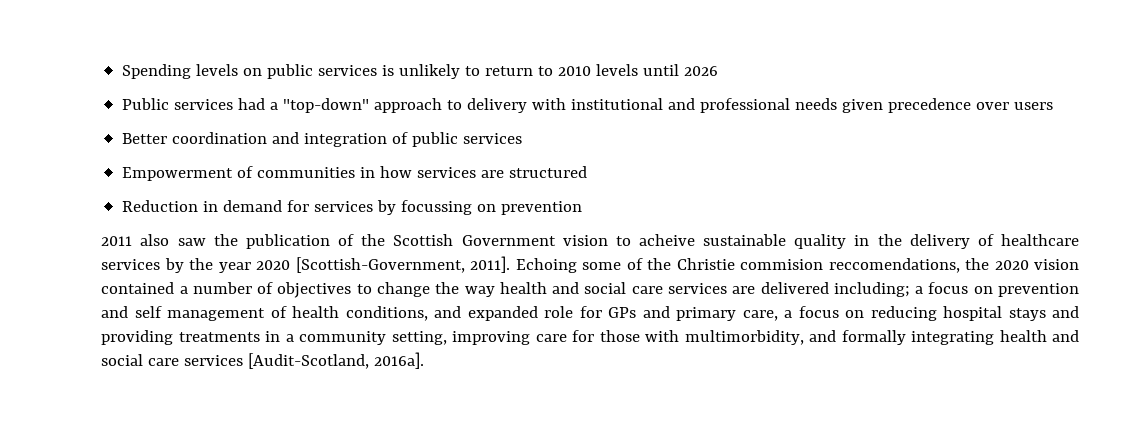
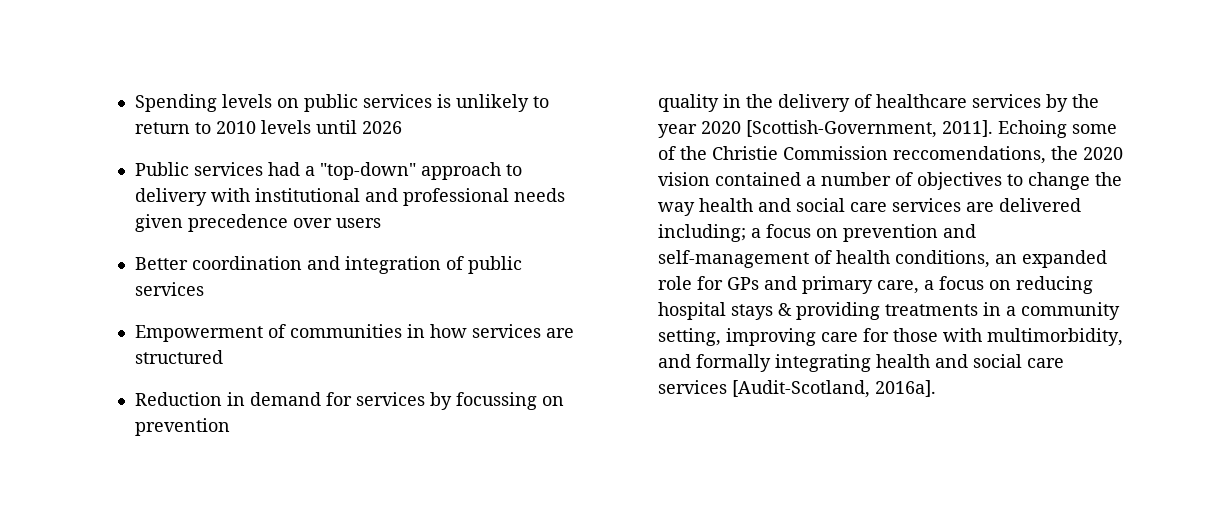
[101,234,787,249] 2011 also saw the publication of the Scottish Government vision to acheive sustainable -> (230, 427) none
[740,259,824,270] commision -> [782,146,888,160] Commission
[134,306,266,321] self management -> [657,250,809,268] self-management
[434,306,462,318] and -> [994,254,1017,264] an
[1052,306,1080,318] and -> [777,303,792,316] &

